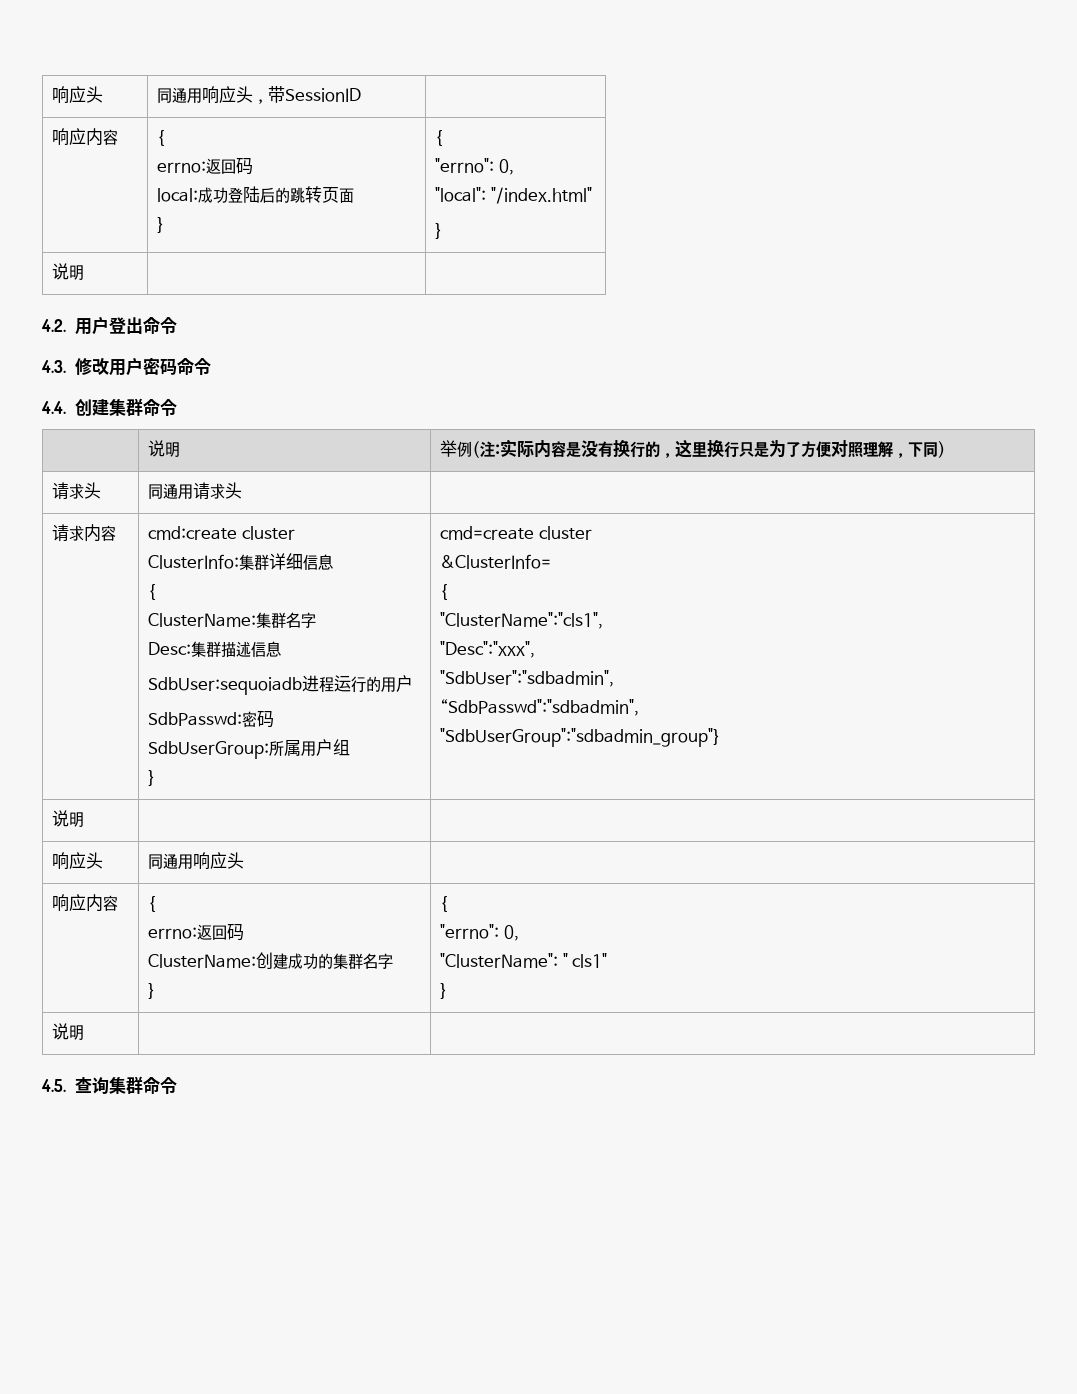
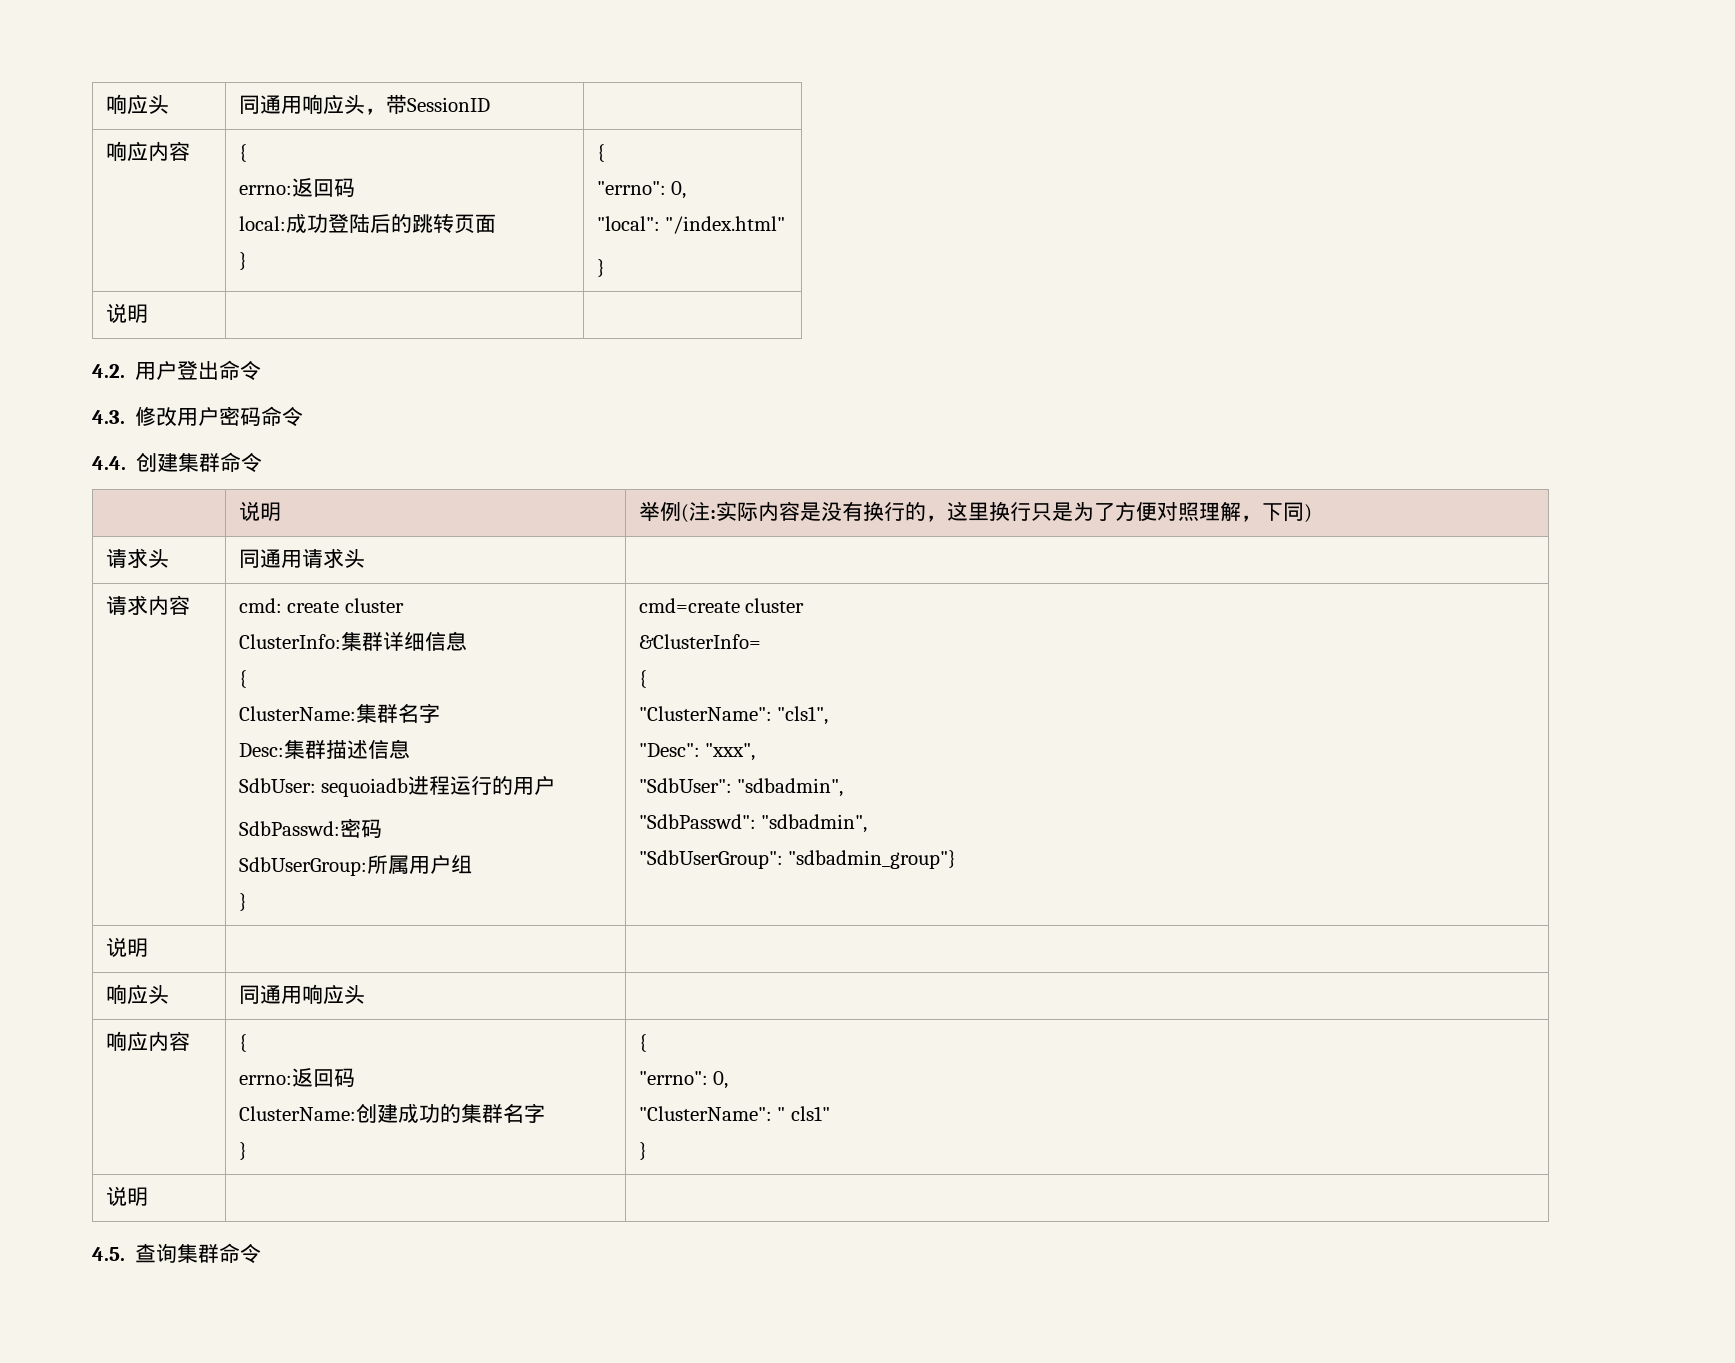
[148,526,238,540] cmd:create -> [238,598,340,613] cmd: create
[148,677,303,695] SdbUser:sequoiadb -> [238,778,409,797] SdbUser: sequoiadb
[440,612,604,629] [440,641,536,658] [440,670,615,687] [440,699,640,716] [440,728,722,747] "ClusterName":"cls1", // "Desc":"xxx", // "SdbUser":"sdbadmin", // “SdbPasswd":"sdbadmin", // "SdbUserGroup":"sdbadmin_group"} -> [638,706,829,725] [638,743,756,761] [638,778,844,797] [638,814,868,833] [638,850,957,869] "ClusterName": "cls1", // "Desc": "xxx", // "SdbUser": "sdbadmin", // "SdbPasswd": "sdbadmin", // "SdbUserGroup": "sdbadmin_group"}

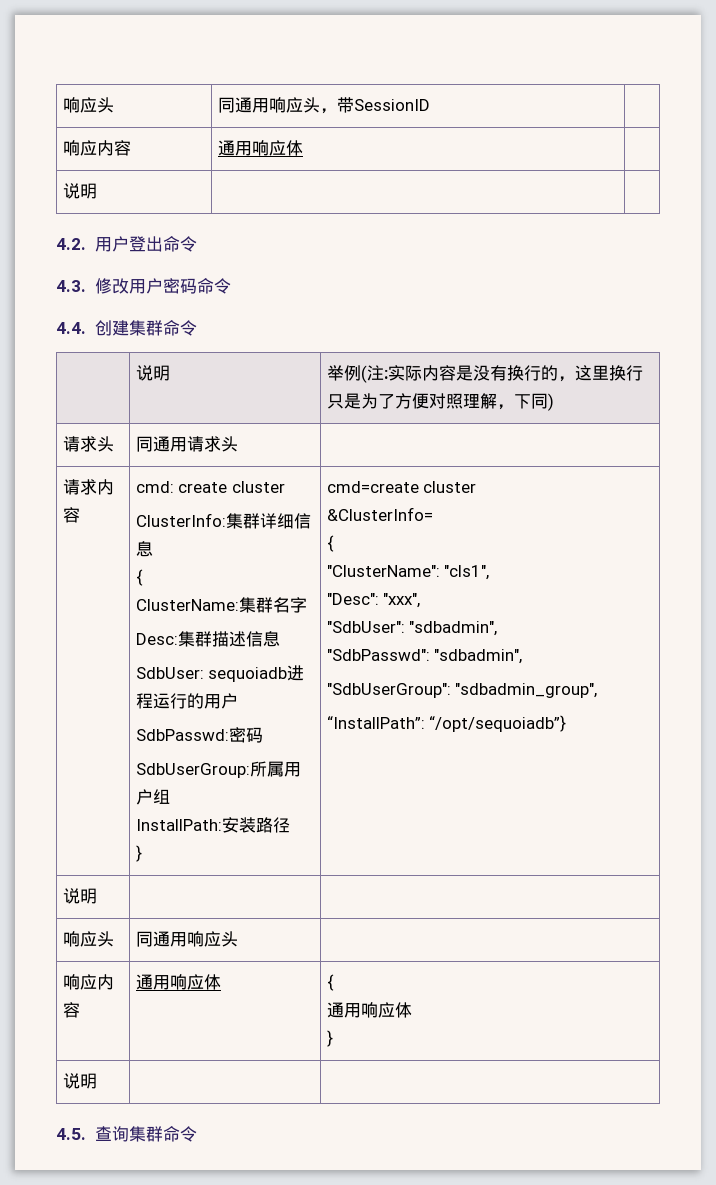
[238,144,247,162] [238,178,355,197] [238,213,496,233] [238,252,247,270] [596,144,605,162] [596,181,687,199] [596,216,786,234] [596,259,605,277] { // errno:返回码 // local:成功登陆后的跳转页面 // } | { // "errno": 0, // "local": "/index.html" // } -> [217,140,303,156] 通用响应体 |
(472, 864) none -> [135,817,290,833] // InstallPath:安装路径
[788,850,957,869] "sdbadmin_group"} -> [455,683,598,698] [326,715,567,732] "sdbadmin_group", // “InstallPath”: “/opt/sequoiadb”}
[238,1034,247,1052] [238,1068,355,1087] [238,1103,545,1123] [238,1142,247,1160] [638,1034,647,1052] [638,1071,729,1089] [638,1106,830,1121] { // errno:返回码 // ClusterName:创建成功的集群名字 // } | { // "errno": 0, // "ClusterName": " cls1" -> [135,974,221,990] [326,974,334,991] [326,1002,412,1018] 通用响应体 | { // 通用响应体

